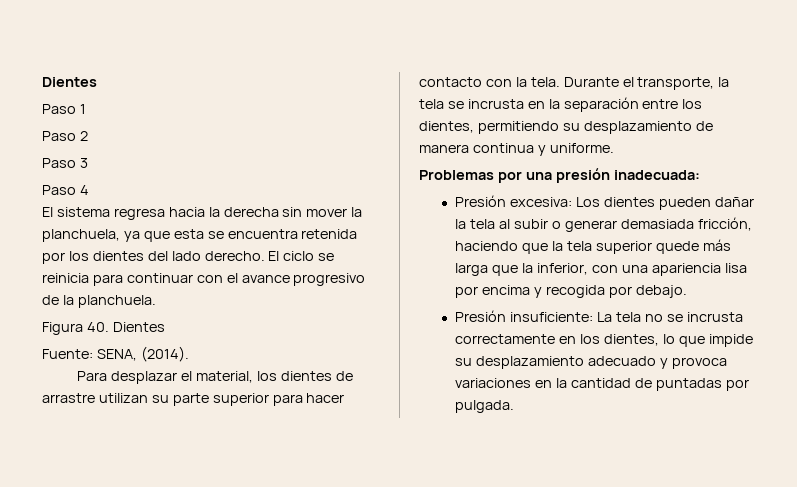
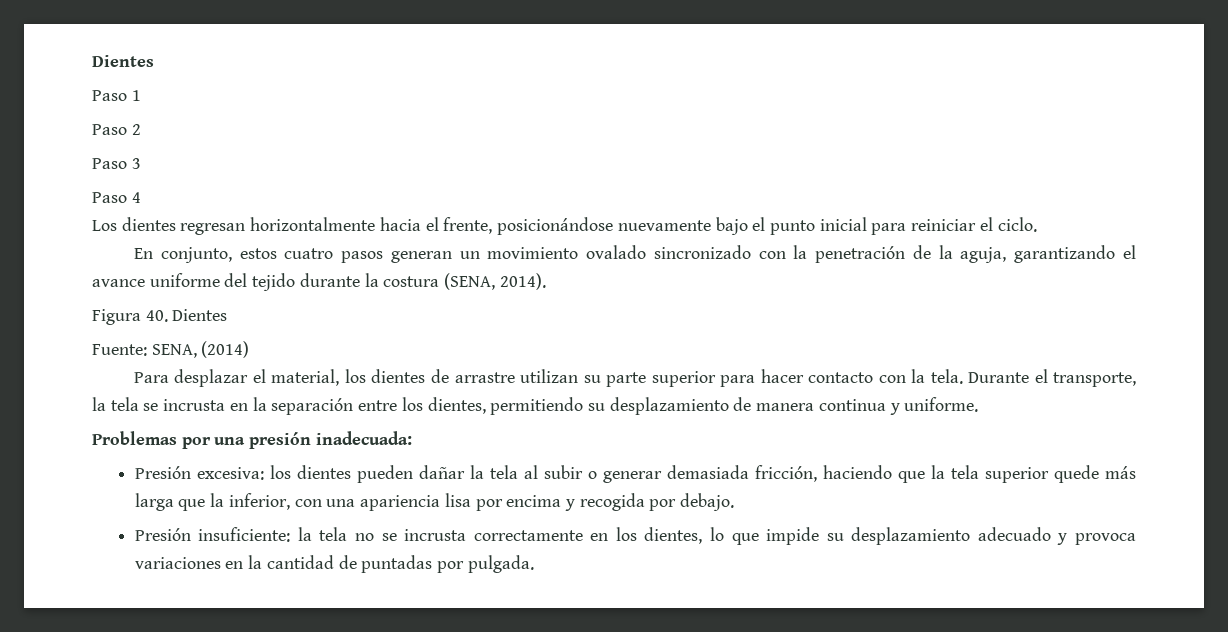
[42,207,363,220] [42,229,358,242] [42,251,335,264] [42,273,366,286] [42,295,156,308] El sistema regresa hacia la derecha sin mover la planchuela, ya que esta se encuentra retenida por los dientes del lado derecho. El ciclo se reinicia para continuar con el avance progresivo de la planchuela. -> [92,217,1037,235] [133,245,1137,263] [92,273,546,291] Los dientes regresan horizontalmente hacia el frente, posicionándose nuevamente bajo el punto inicial para reiniciar el ciclo. // En conjunto, estos cuatro pasos generan un movimiento ovalado sincronizado con la penetración de la aguja, garantizando el avance uniforme del tejido durante la costura (SENA, 2014).
[140,346,189,362] (2014). -> [201,341,250,358] (2014)
[575,197,600,207] Los -> [269,465,291,479] los
[596,312,612,322] La -> [297,527,312,541] la

